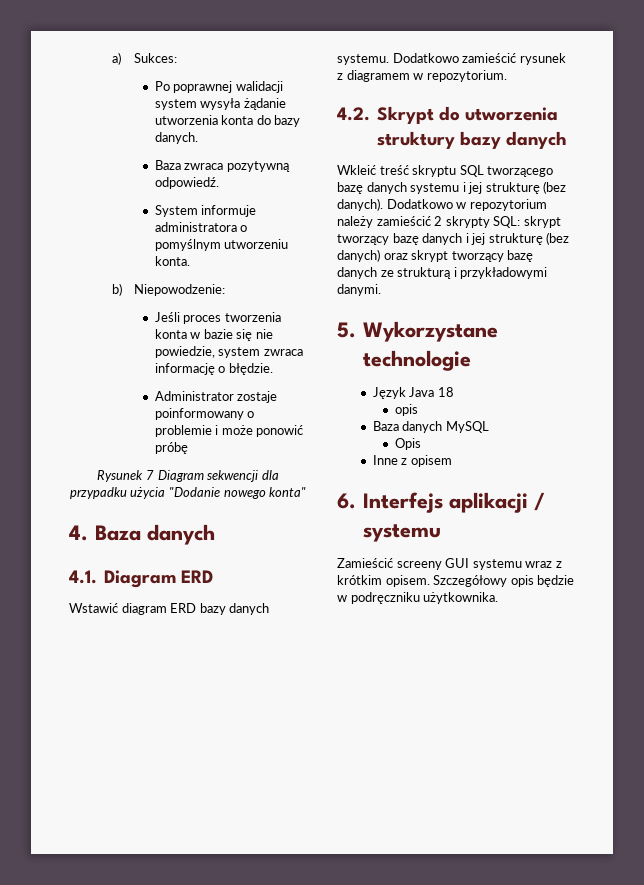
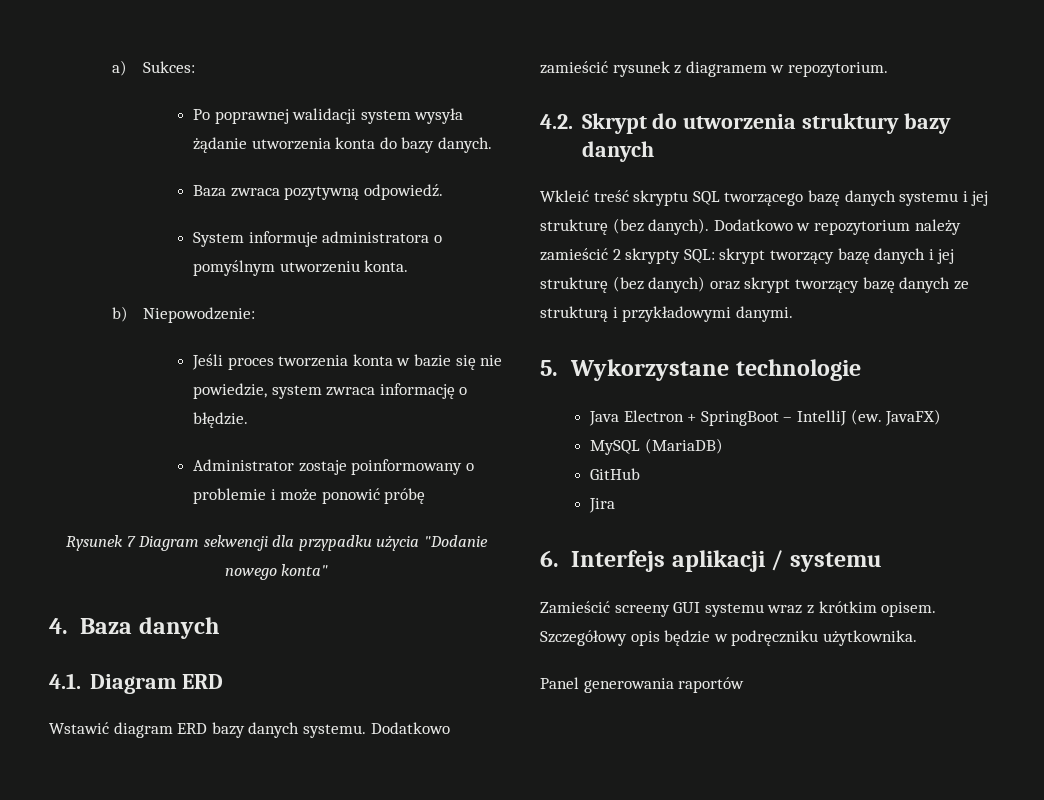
[372,387,454,399] [394,404,418,416] [372,421,489,433] [394,438,421,450] [372,455,452,467] Język Java 18 // opis // Baza danych MySQL // Opis // Inne z opisem -> [589,409,942,426] [590,438,723,455] [590,468,641,480] [589,498,616,513] Java Electron + SpringBoot – IntelliJ (ew. JavaFX) // MySQL (MariaDB) // GitHub // Jira
(499, 598) none -> [540,677,745,693] // Panel generowania raportów

